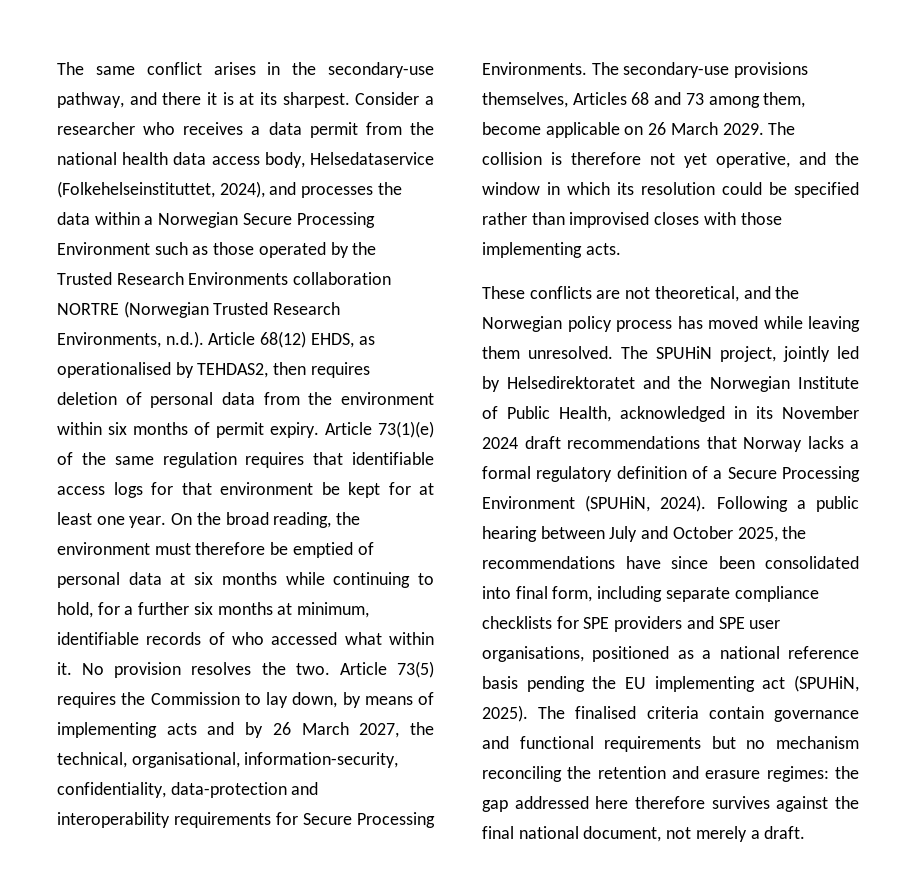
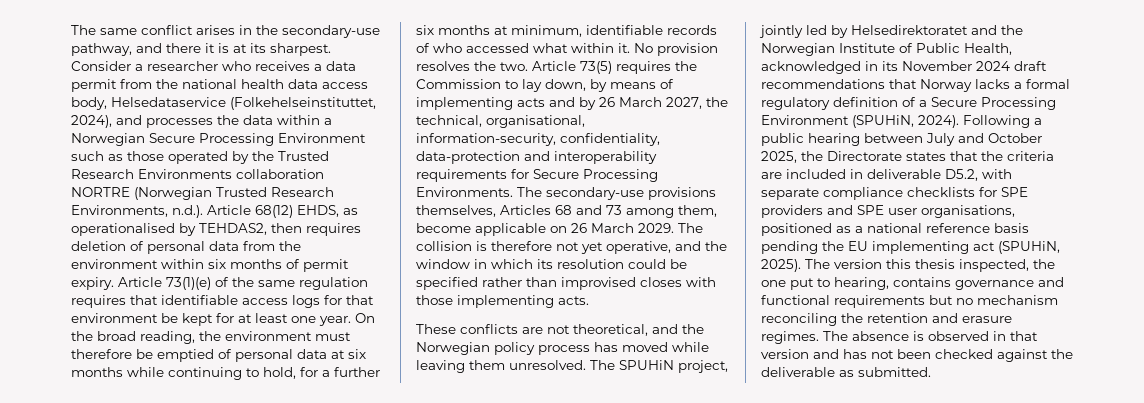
[482,556,859,569] [482,586,663,602] recommendations have since been consolidated into final form, including -> [827,151,1054,161] [761,169,1012,181] Directorate states that the criteria are included in deliverable D5.2, with
[575,706,764,719] finalised criteria contain -> [834,259,1055,272] [761,277,951,290] version this thesis inspected, the one put to hearing, contains
[766,766,859,782] [482,796,859,812] [482,826,806,842] regimes: the gap addressed here therefore survives against the final national document, not merely a draft. -> [761,331,1038,344] [761,349,1073,362] [761,367,931,377] regimes. The absence is observed in that version and has not been checked against the deliverable as submitted.

